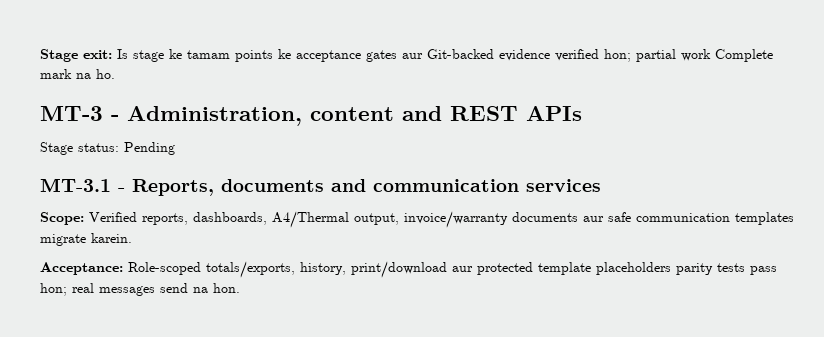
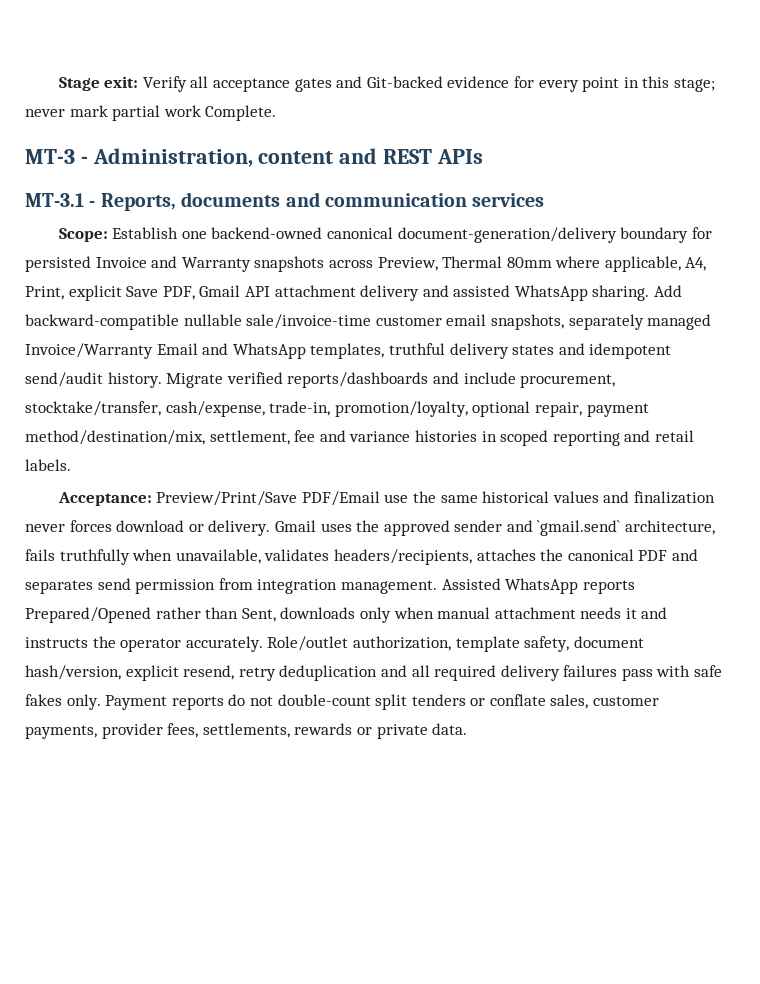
[117,49,291,62] Is stage ke tamam points ke -> [142,76,209,92] Verify all
[402,53,423,59] aur -> [336,76,363,88] and
[555,49,773,62] [40,69,115,79] verified hon; partial work Complete mark na ho. -> [513,76,715,92] [25,105,277,121] for every point in this stage; never mark partial work Complete.
[40,142,175,155] // Stage status: Pending -> (483, 156) none
[89,211,794,228] [40,233,132,246] [40,261,777,278] [40,283,240,296] Verified reports, dashboards, A4/Thermal output, invoice/warranty documents aur safe communication templates migrate karein. // Acceptance: Role-scoped totals/exports, history, print/download aur protected template placeholders parity tests pass hon; real messages send na hon. -> [112,227,712,243] [25,256,707,272] [25,285,683,301] [25,314,712,330] [25,343,672,359] [25,372,616,388] [25,401,649,417] [25,430,694,446] [25,459,71,471] [57,491,715,506] [25,520,716,536] [25,549,698,565] [25,578,635,594] [25,607,668,623] [25,636,644,652] [25,665,723,681] [25,694,660,710] [25,723,468,739] Establish one backend-owned canonical document-generation/delivery boundary for persisted Invoice and Warranty snapshots across Preview, Thermal 80mm where applicable, A4, Print, explicit Save PDF, Gmail API attachment delivery and assisted WhatsApp sharing. Add backward-compatible nullable sale/invoice-time customer email snapshots, separately managed Invoice/Warranty Email and WhatsApp templates, truthful delivery states and idempotent send/audit history. Migrate verified reports/dashboards and include procurement, stocktake/transfer, cash/expense, trade-in, promotion/loyalty, optional repair, payment method/destination/mix, settlement, fee and variance histories in scoped reporting and retail labels. // Acceptance: Preview/Print/Save PDF/Email use the same historical values and finalization never forces download or delivery. Gmail uses the approved sender and `gmail.send` architecture, fails truthfully when unavailable, validates headers/recipients, attaches the canonical PDF and separates send permission from integration management. Assisted WhatsApp reports Prepared/Opened rather than Sent, downloads only when manual attachment needs it and instructs the operator accurately. Role/outlet authorization, template safety, document hash/version, explicit resend, retry deduplication and all required delivery failures pass with safe fakes only. Payment reports do not double-count split tenders or conflate sales, customer payments, provider fees, settlements, rewards or private data.

